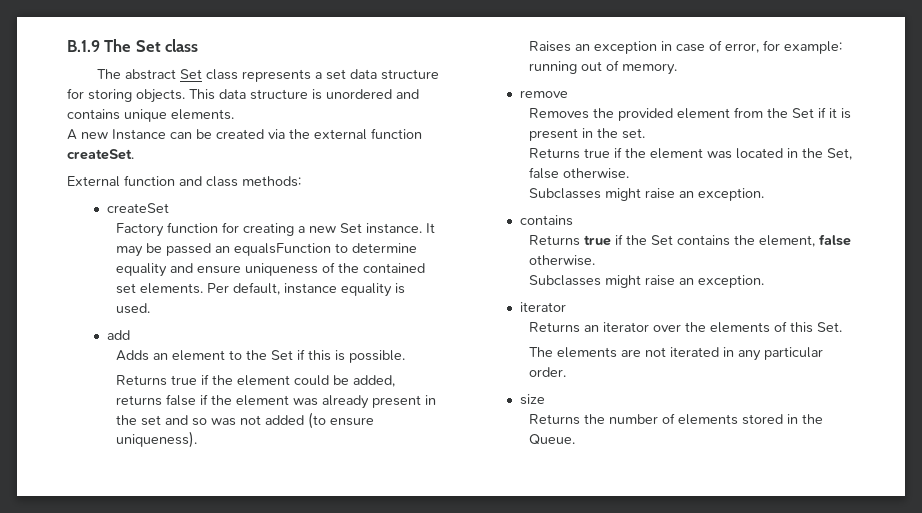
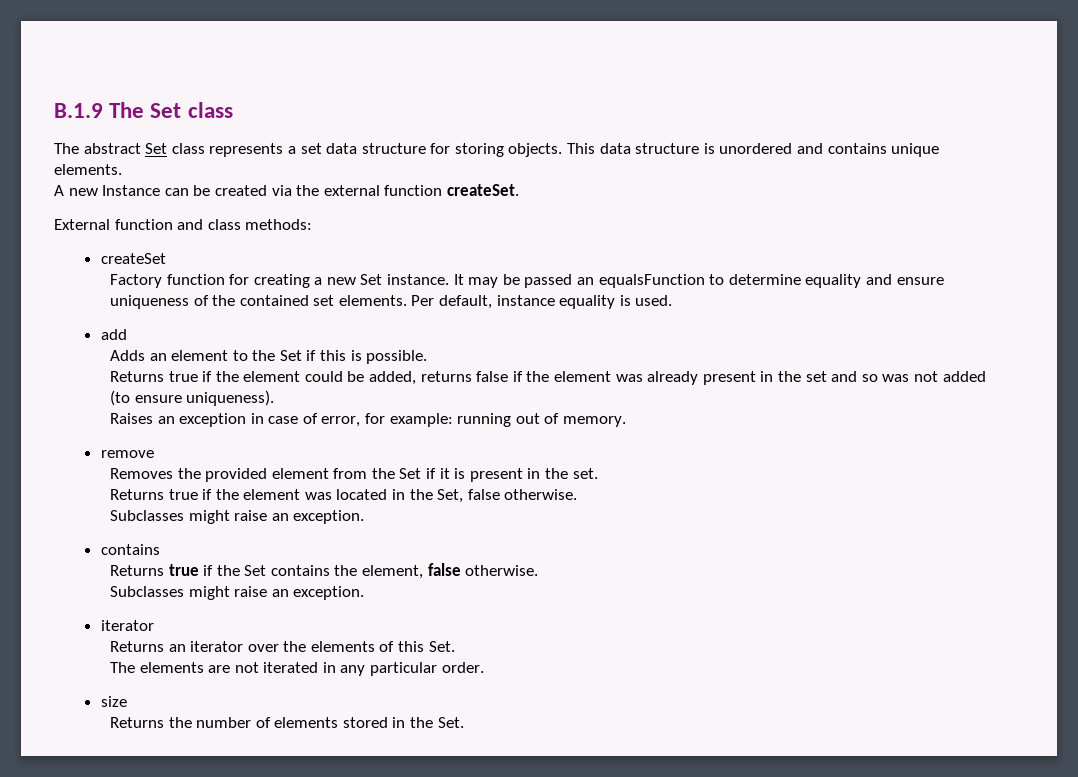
[528,434,575,445] Queue. -> [437,717,464,728] Set.

